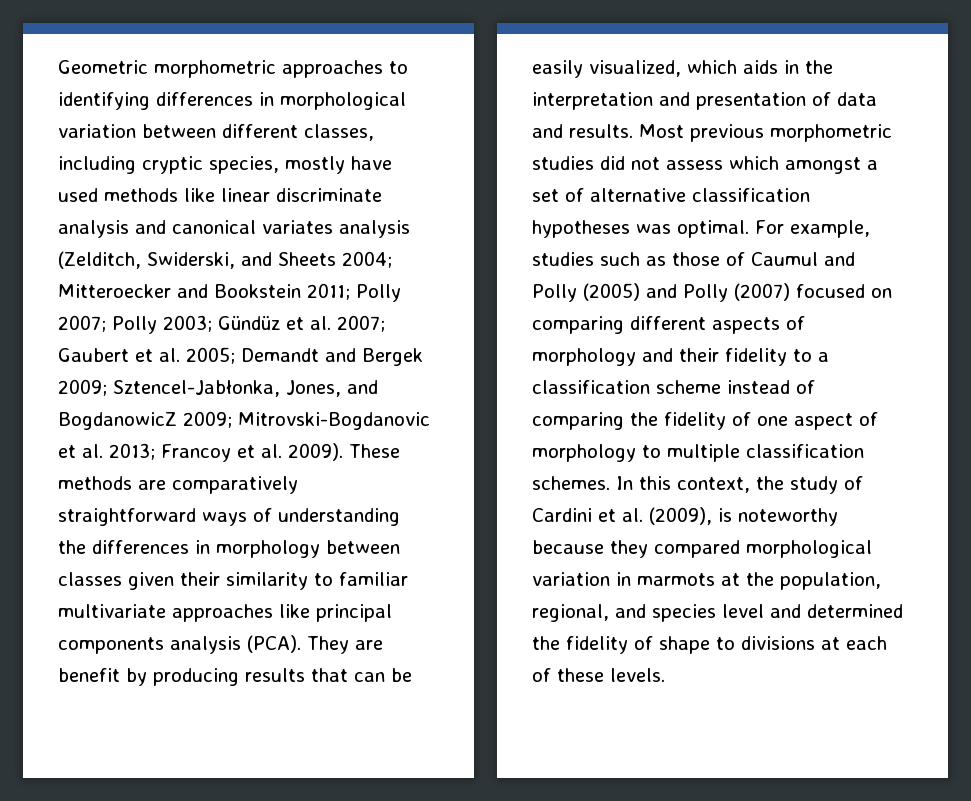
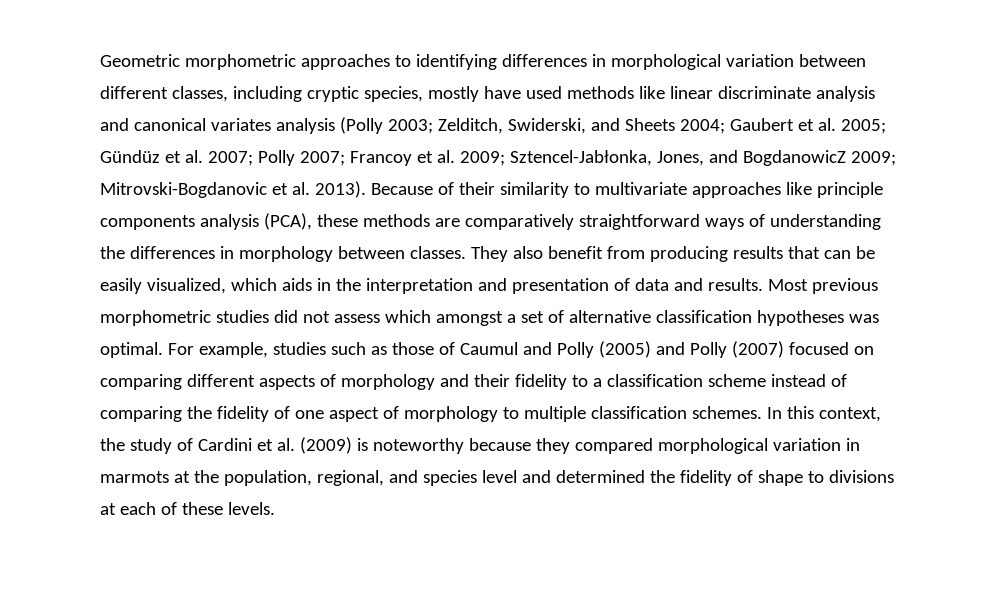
[58,251,141,269] (Zelditch, -> [339,117,503,134] (Polly 2003; Zelditch,
[58,283,401,302] [58,315,385,334] [58,347,423,366] Mitteroecker and Bookstein 2011; Polly 2007; Polly 2003; Gündüz et al. 2007; Gaubert et al. 2005; Demandt and Bergek -> [729,118,886,134] [100,150,455,166] Gaubert et al. 2005; Gündüz et al. 2007; Polly 2007; Francoy et al.
[109,443,400,462] 2013; Francoy et al. 2009). These -> [314,181,883,198] [100,213,358,230] 2013). Because of their similarity to multivariate approaches like principle components analysis (PCA), these
[58,572,408,590] [58,604,392,622] [58,635,383,654] [58,668,147,686] classes given their similarity to familiar multivariate approaches like principal components analysis (PCA). They are benefit by -> [409,246,645,262] classes. They also benefit from
[649,507,712,525] (2009), -> [299,437,352,454] (2009)

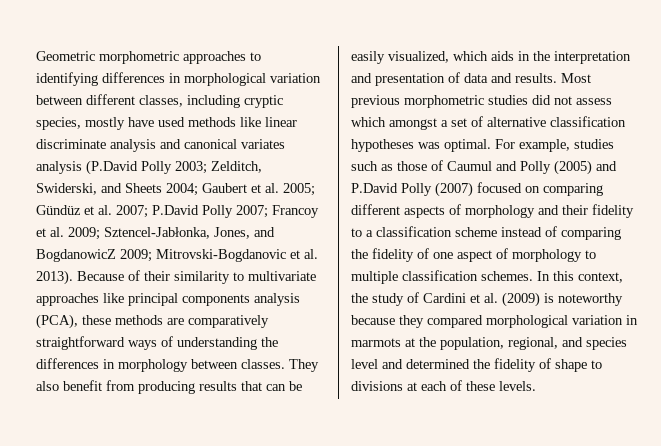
[339,117,383,134] (Polly -> [86,160,172,175] (P.David Polly
(253, 158) none -> [152,205,199,215] P.David
[816,182,883,198] principle -> [128,293,178,306] principal
(685, 348) none -> [351,183,398,193] P.David

